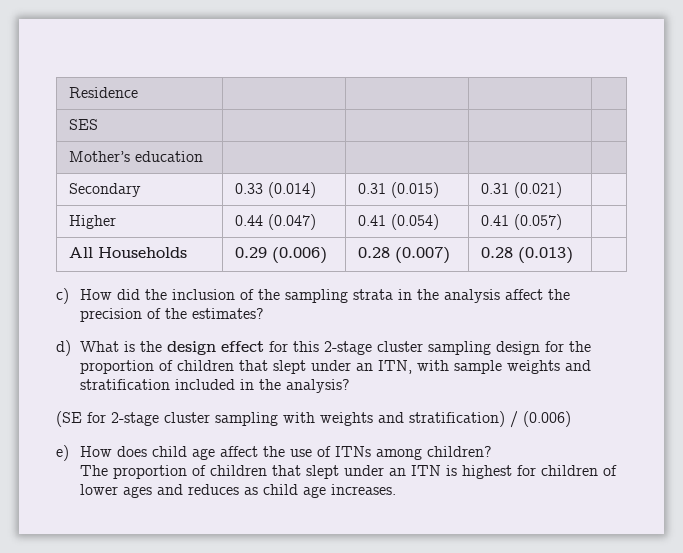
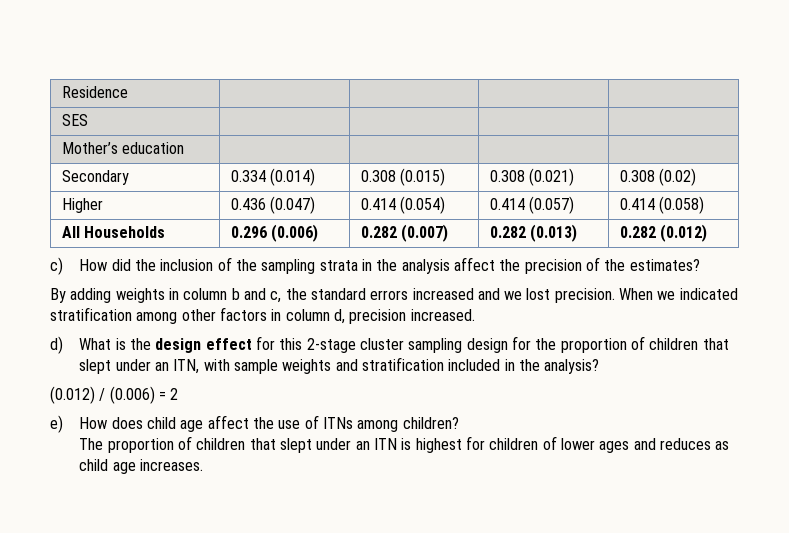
[234,183,263,194] 0.33 -> [230,170,266,182] 0.334
[357,183,386,194] 0.31 -> [360,170,396,182] 0.308
[480,183,509,194] 0.31 -> [489,170,525,182] 0.308
(562, 190) none -> [619,168,697,186] 0.308 (0.02)
[234,215,263,226] 0.44 -> [230,198,266,210] 0.436
[357,215,386,226] 0.41 -> [360,198,396,210] 0.414
[480,215,509,226] 0.41 -> [489,198,525,210] 0.414
(562, 222) none -> [619,196,705,214] 0.414 (0.058)
[234,247,267,258] 0.29 -> [230,226,267,238] 0.296
[357,247,390,258] 0.28 -> [360,226,397,238] 0.282
[480,247,513,258] 0.28 -> [489,226,526,238] 0.282
(573, 255) none -> [619,224,708,242] 0.282 (0.012)
(264, 313) none -> [50,288,738,303] [50,307,475,324] // By adding weights in column b and c, the standard errors increased and we lost precision. When we indicated stratification among other factors in column d, precision increased.
[56,411,505,427] (SE for 2-stage cluster sampling with weights and stratification) -> [50,386,95,404] (0.012)
(571, 419) none -> [158,388,179,400] = 2

